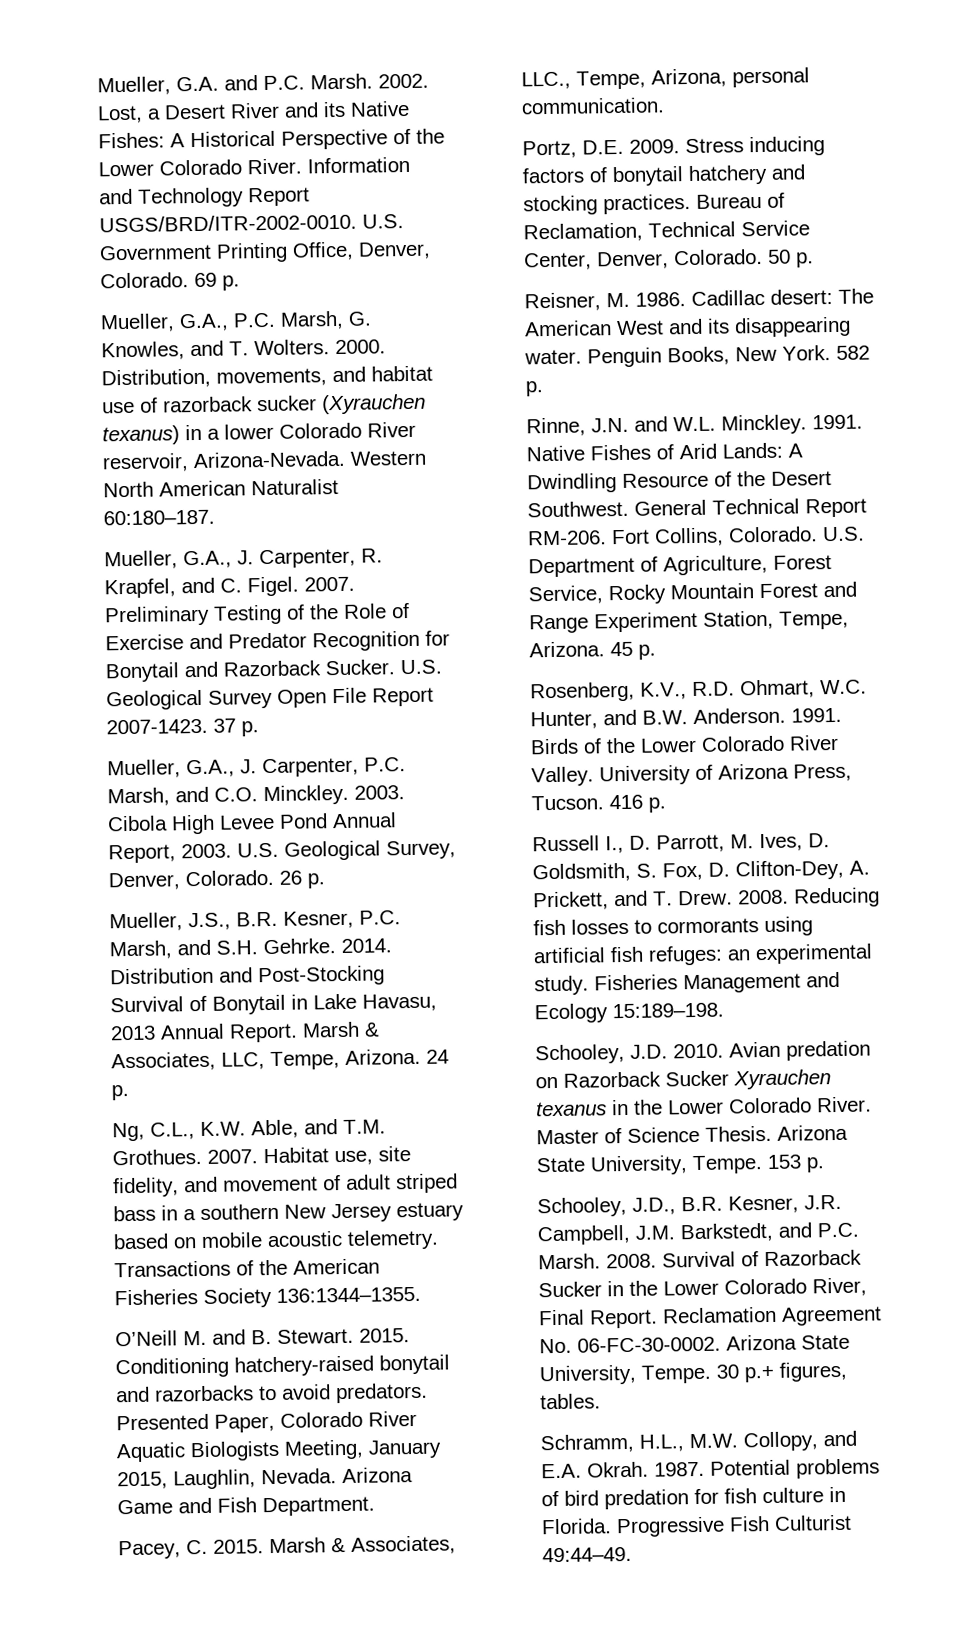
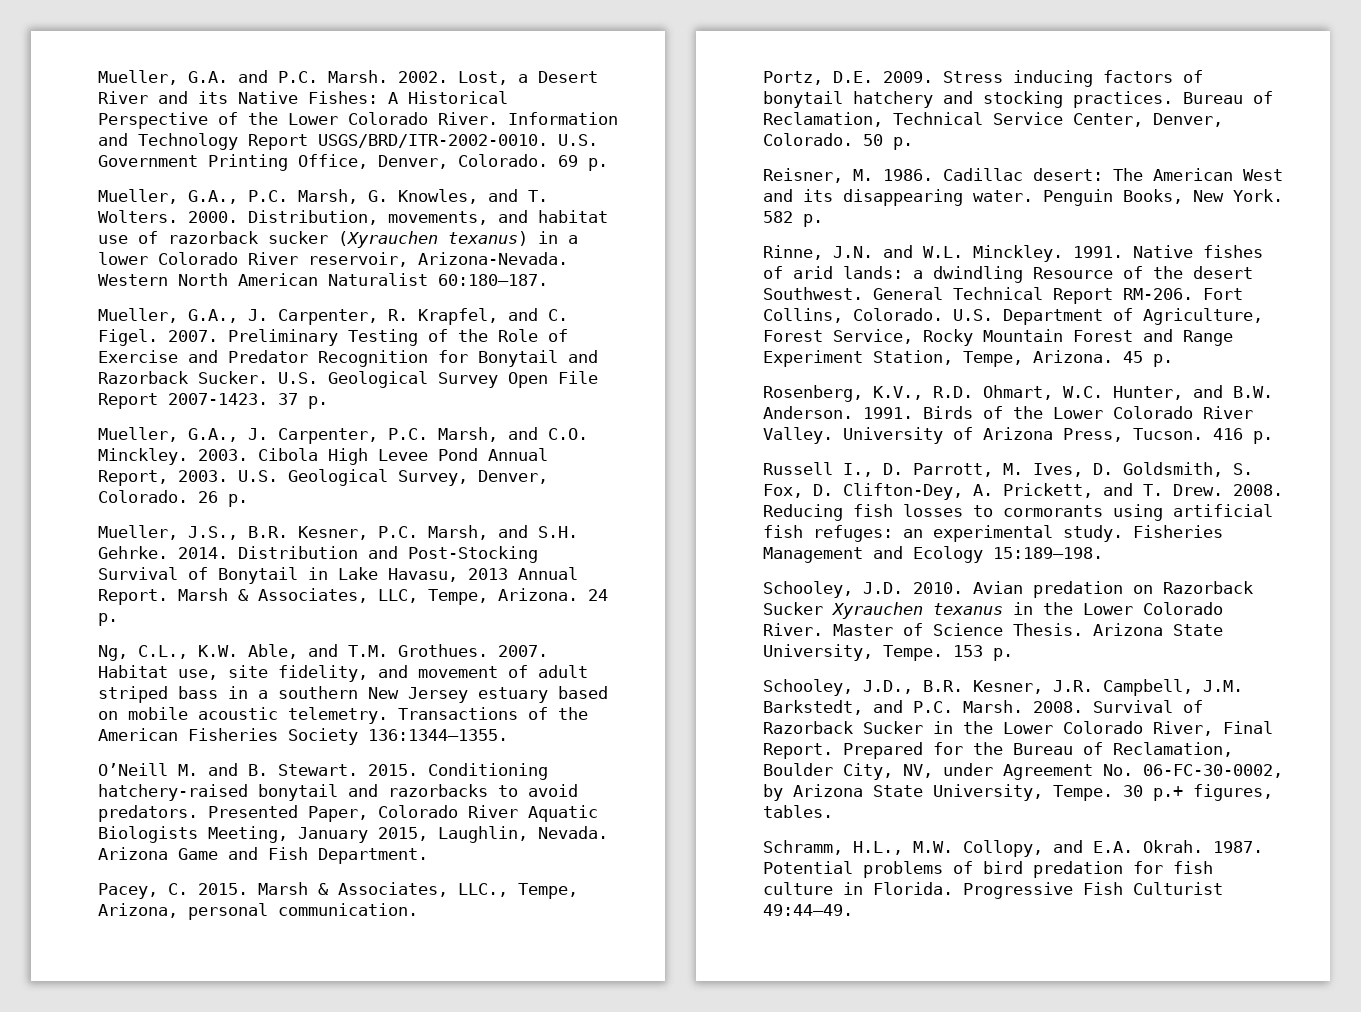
[589,442,803,461] [526,473,617,494] Fishes of Arid Lands: A Dwindling -> [1202,245,1263,258] [762,266,1023,283] fishes of arid lands: a dwindling
[770,471,832,486] Desert -> [1192,266,1253,279] desert
[661,1306,882,1326] [538,1336,721,1354] Reclamation Agreement No. 06-FC-30-0002. -> [842,742,1233,759] [762,763,1283,780] [762,784,783,801] Prepared for the Bureau of Reclamation, Boulder City, NV, under Agreement No. 06-FC-30-0002, by

